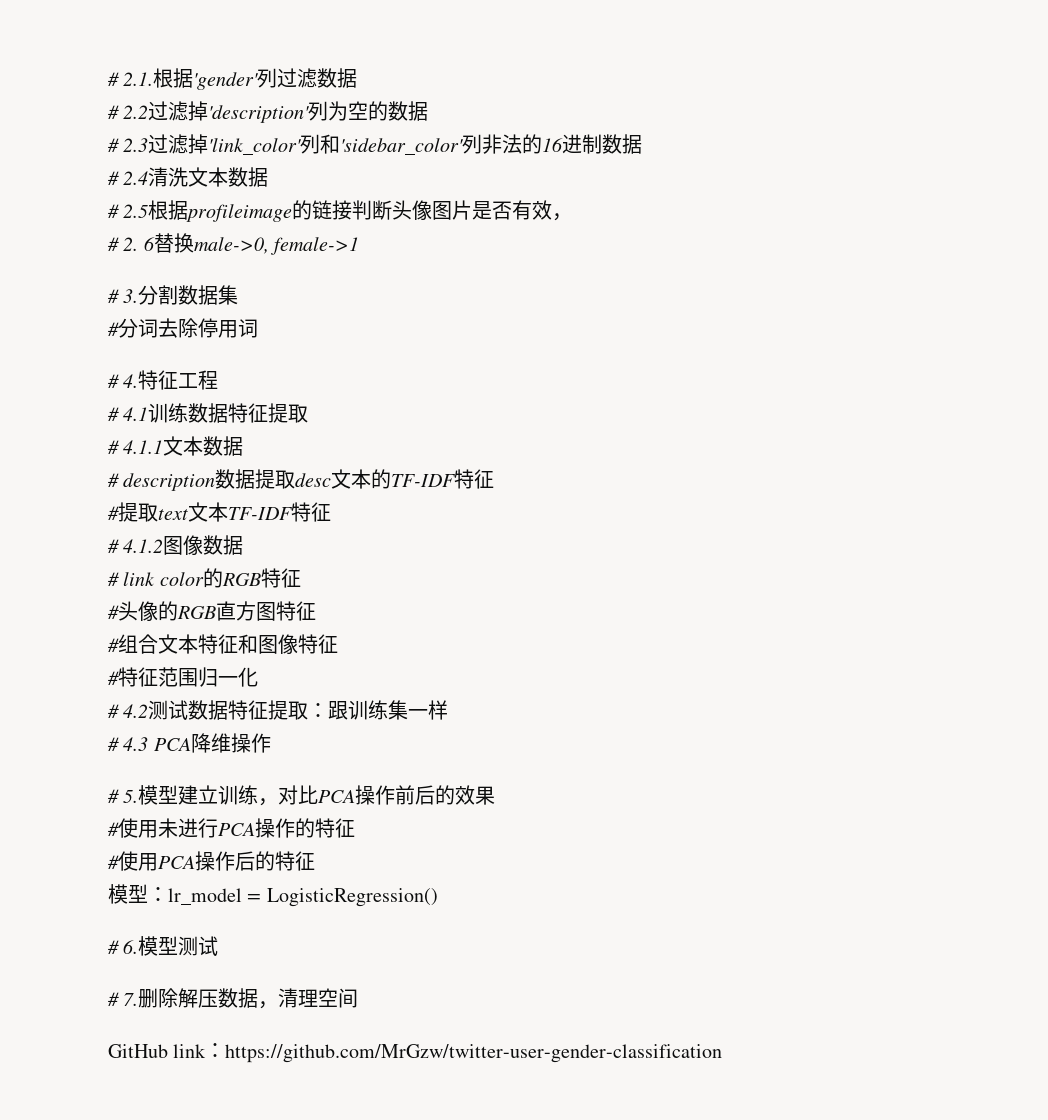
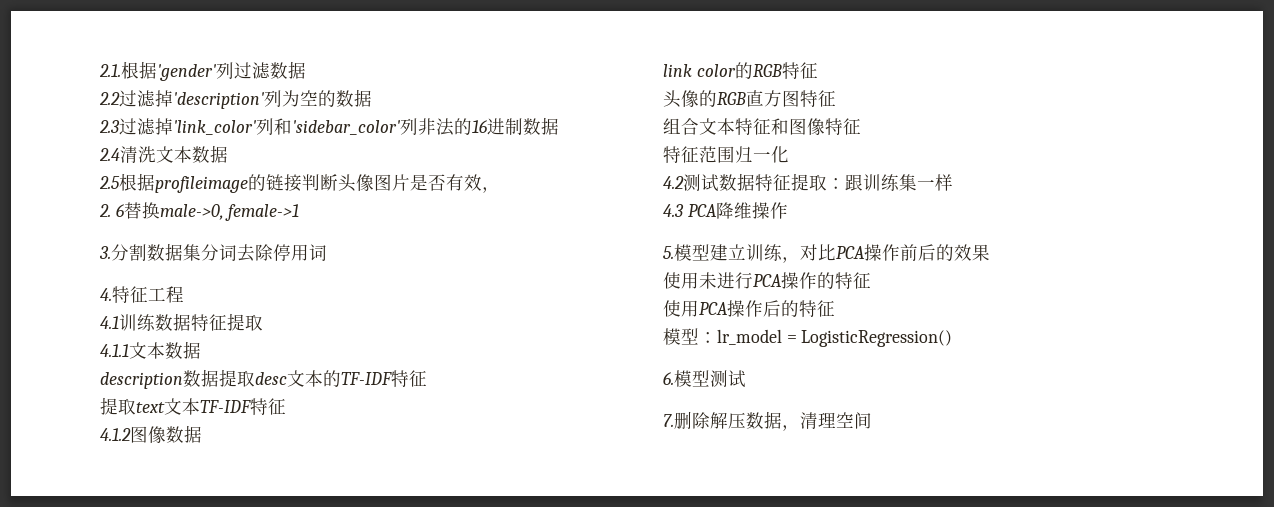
[108,72,119,86] # -> (99, 70) none
[108,105,119,119] # -> (306, 70) none
[108,138,119,152] # -> (372, 98) none
[108,171,119,185] # -> (559, 126) none
[108,204,119,218] # -> (228, 154) none
[108,237,119,251] # -> (500, 190) none
[108,289,119,303] # -> (300, 212) none
[108,322,119,336] // # -> (201, 252) none
[108,374,119,388] # -> (327, 252) none
[108,407,119,421] # -> (184, 294) none
[108,440,119,454] # -> (263, 322) none
[108,473,119,487] # -> (201, 350) none
[108,506,119,520] # -> (427, 378) none
[108,539,119,553] # -> (286, 406) none
[108,572,119,586] # -> (202, 434) none
[108,605,119,619] # -> (818, 70) none
[108,638,119,652] # -> (836, 98) none
[108,671,119,685] # -> (861, 126) none
[108,704,119,718] # -> (789, 154) none
[108,737,119,751] # -> (953, 182) none
[108,789,119,803] # -> (788, 210) none
[108,822,119,836] # -> (990, 252) none
[108,855,119,869] # -> (871, 280) none
[108,940,119,954] # -> (953, 338) none
[108,992,119,1006] # -> (746, 379) none
[108,1043,723,1063] // GitHub link：https://github.com/MrGzw/twitter-user-gender-classification -> (872, 420) none

